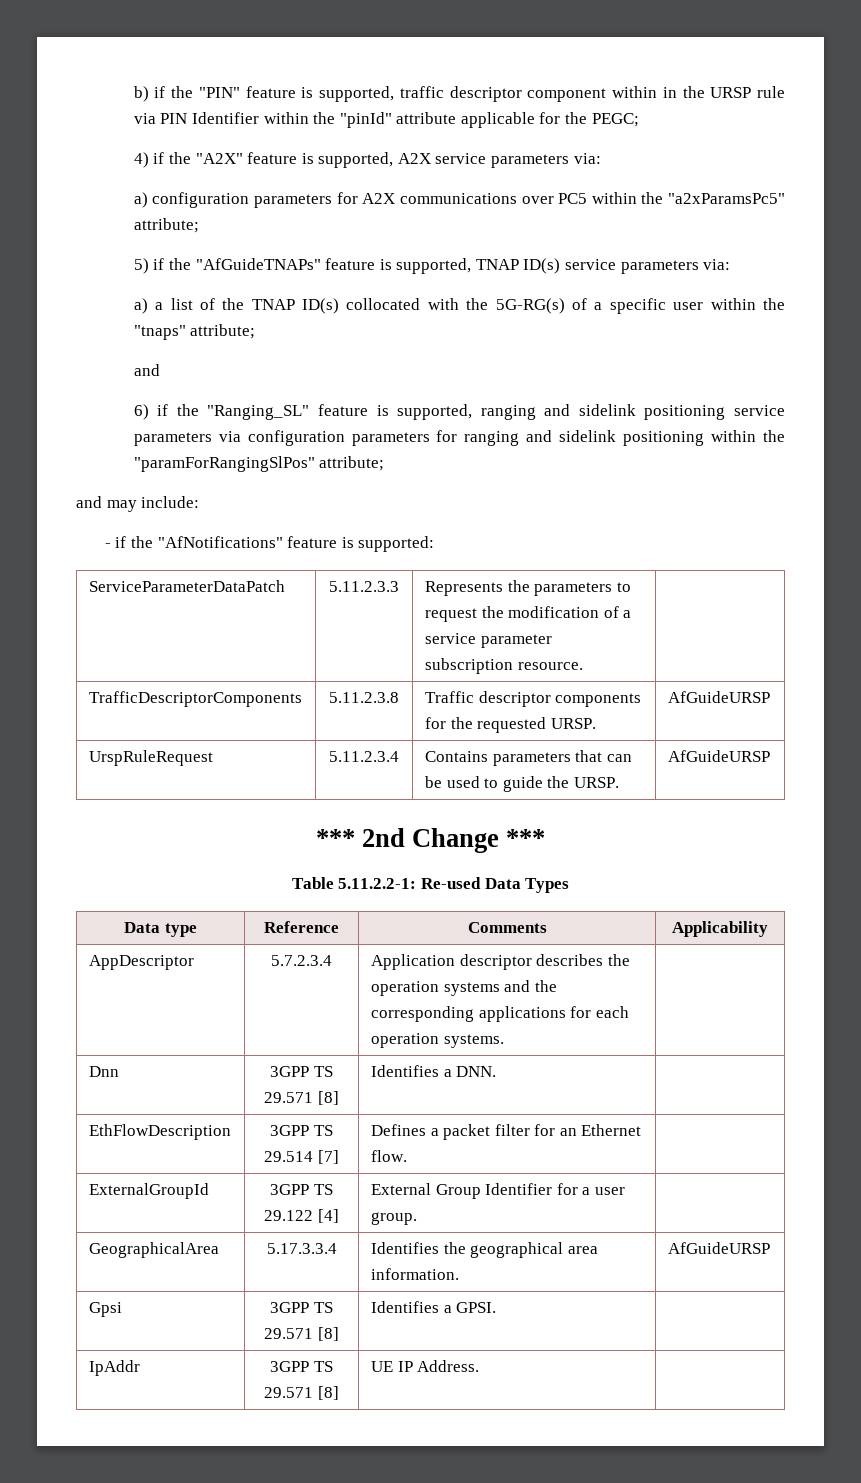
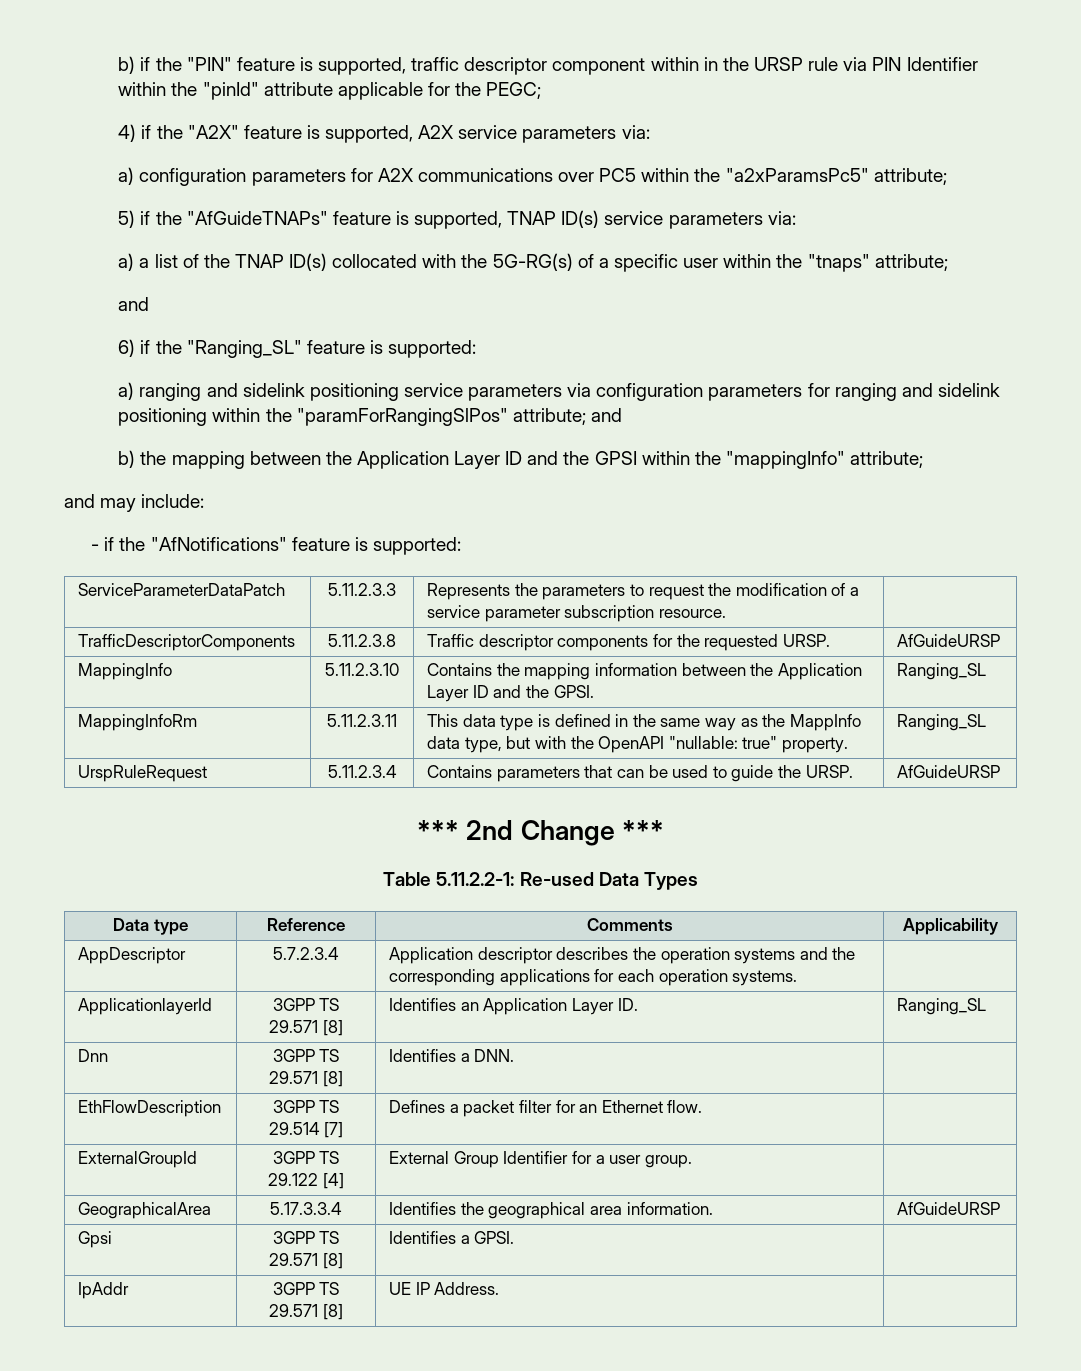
[397,404,473,420] supported, -> [388,340,477,358] [118,382,135,400] supported: // a)
(385, 463) none -> [590,408,622,422] [118,450,924,469] and // b) the mapping between the Application Layer ID and the GPSI within the "mappingInfo" attribute;
(770, 697) none -> [78,663,173,680] [325,663,399,676] [427,663,862,680] [427,685,594,702] [897,663,987,680] [78,714,198,731] [327,714,397,727] [427,714,861,731] [427,736,848,753] [897,714,987,731] // MappingInfo | 5.11.2.3.10 | Contains the mapping information between the Application Layer ID and the GPSI. | Ranging_SL // MappingInfoRm | 5.11.2.3.11 | This data type is defined in the same way as the MappInfo data type, but with the OpenAPI "nullable: true" property. | Ranging_SL
(504, 1041) none -> [78,998,213,1015] [272,998,340,1011] [269,1020,343,1036] [389,998,638,1015] [897,998,987,1015] // ApplicationlayerId | 3GPP TS 29.571 [8] | Identifies an Application Layer ID. | Ranging_SL

